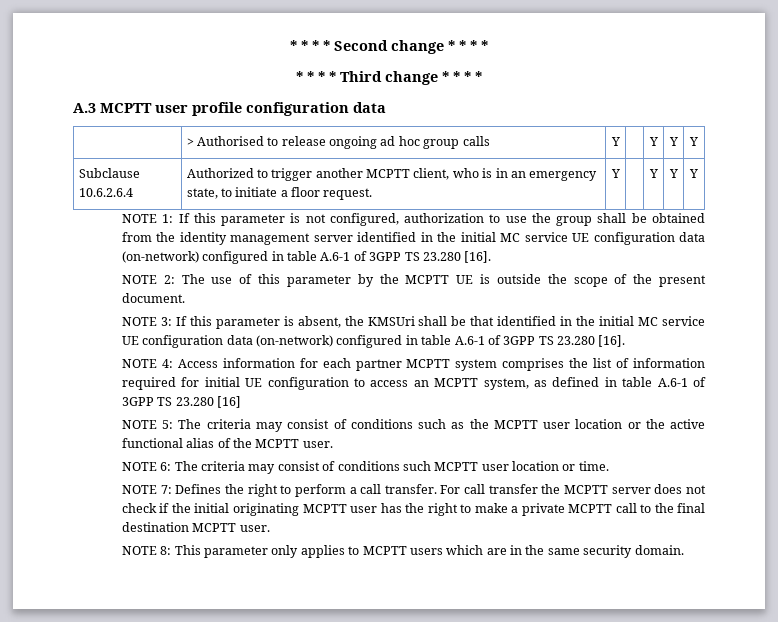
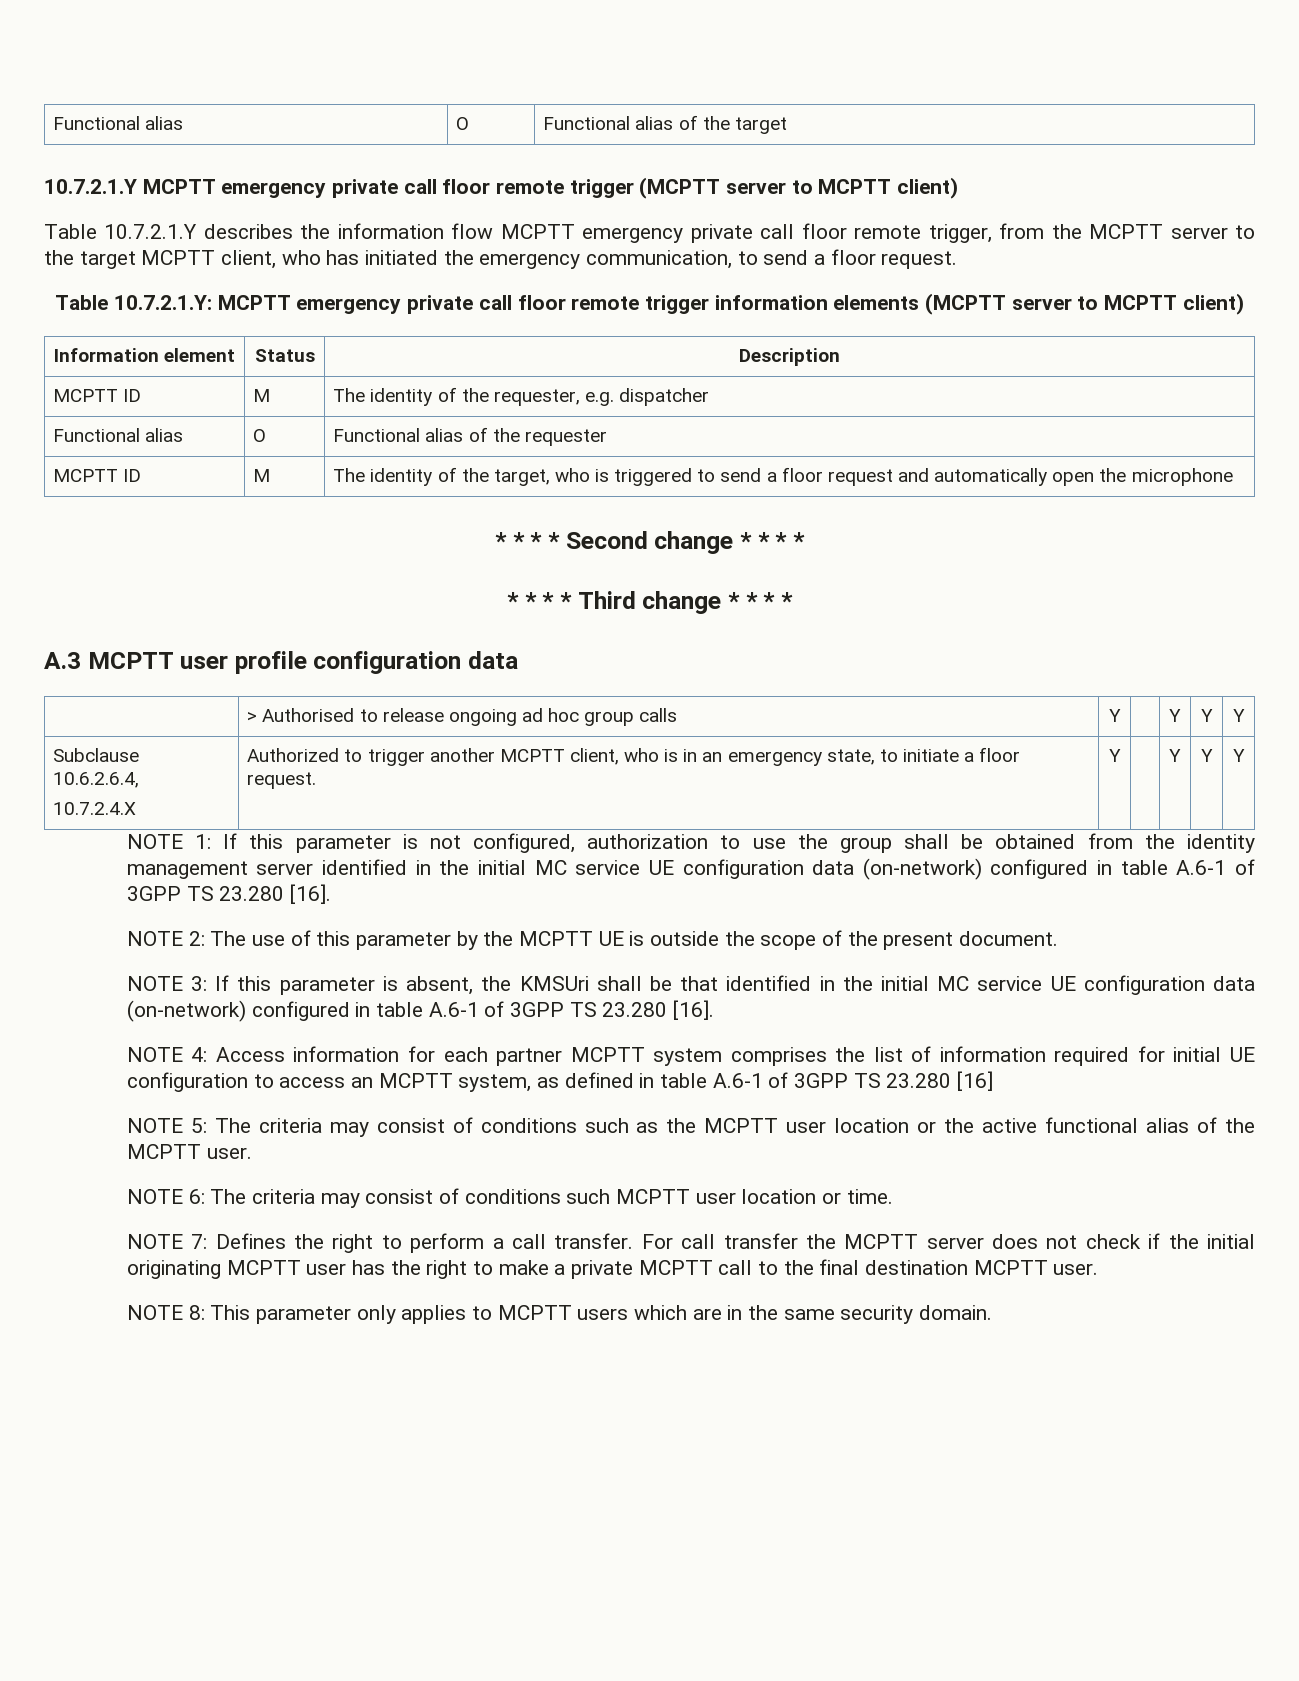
(290, 45) none -> [53,116,184,130] [456,117,470,130] [543,115,787,134] [44,177,959,199] [44,223,1256,243] [44,249,958,269] [55,293,1244,315] [53,348,236,362] [254,349,315,362] [739,348,840,366] [53,389,142,402] [253,389,271,402] [333,387,710,406] [53,428,184,442] [253,429,267,442] [333,427,607,446] [53,469,142,482] [253,469,271,482] [333,467,1233,486] Functional alias | O | Functional alias of the target // 10.7.2.1.Y MCPTT emergency private call floor remote trigger (MCPTT server to MCPTT client) // Table 10.7.2.1.Y describes the information flow MCPTT emergency private call floor remote trigger, from the MCPTT server to the target MCPTT client, who has initiated the emergency communication, to send a floor request. // Table 10.7.2.1.Y: MCPTT emergency private call floor remote trigger information elements (MCPTT server to MCPTT client) // Information element | Status | Description // MCPTT ID | M | The identity of the requester, e.g. dispatcher // Functional alias | O | Functional alias of the requester // MCPTT ID | M | The identity of the target, who is triggered to send a floor request and automatically open the microphone //
[78,188,133,197] 10.6.2.6.4 -> [53,772,140,788] [53,802,137,815] 10.6.2.6.4, // 10.7.2.4.X

